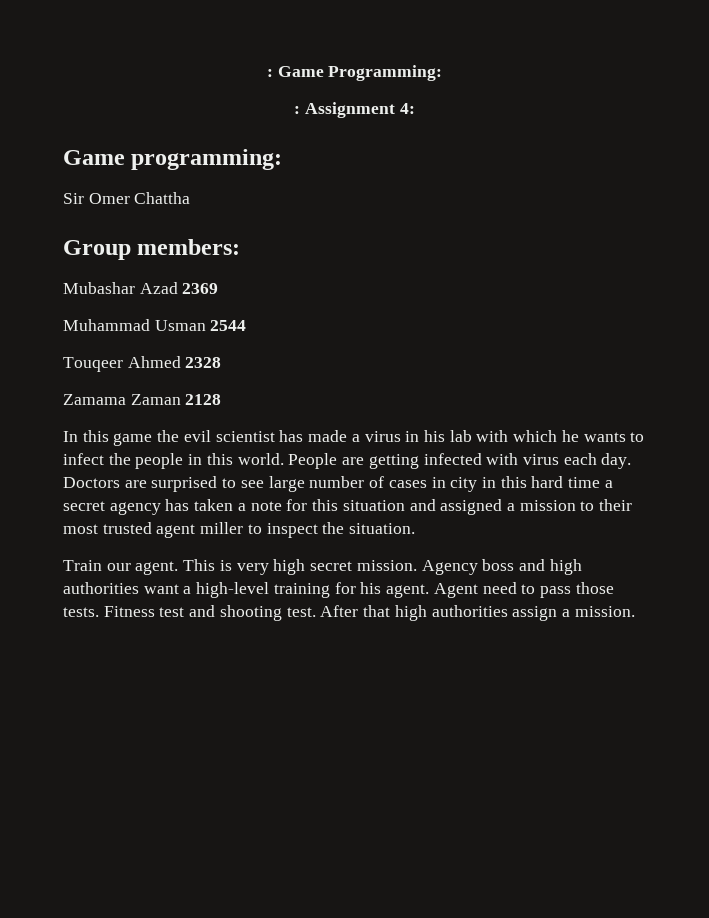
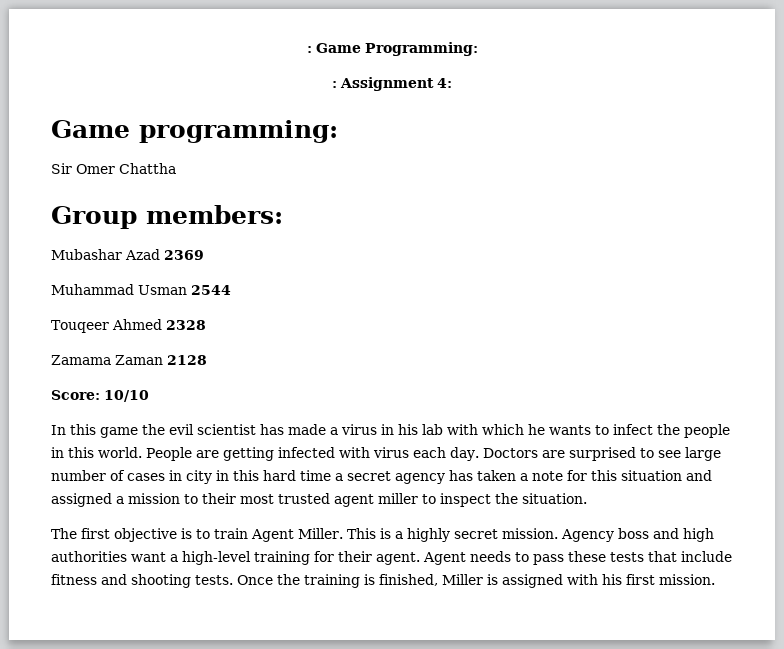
(222, 399) none -> [51,390,149,402] // Score: 10/10
[63,559,306,575] Train our agent. This is very high -> [51,528,450,542] The first objective is to train Agent Miller. This is a highly
[360,582,382,594] his -> [338,551,372,562] their
[482,582,517,594] need -> [470,551,511,562] needs
[575,582,614,594] [63,605,570,621] those tests. Fitness test and shooting test. After that high authorities assign a -> [568,551,732,562] [51,574,655,588] these tests that include fitness and shooting tests. Once the training is finished, Miller is assigned with his first

